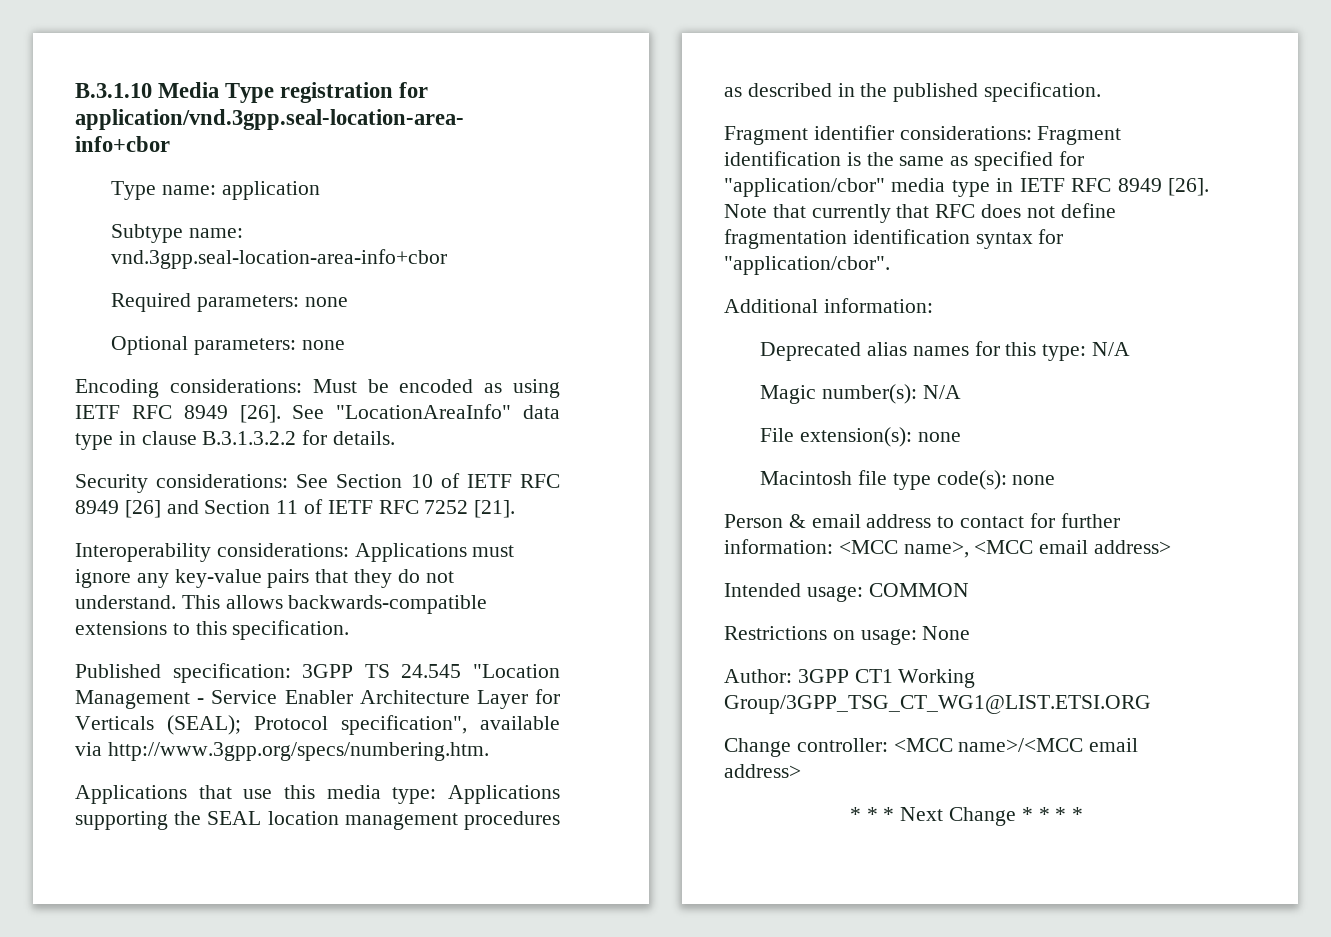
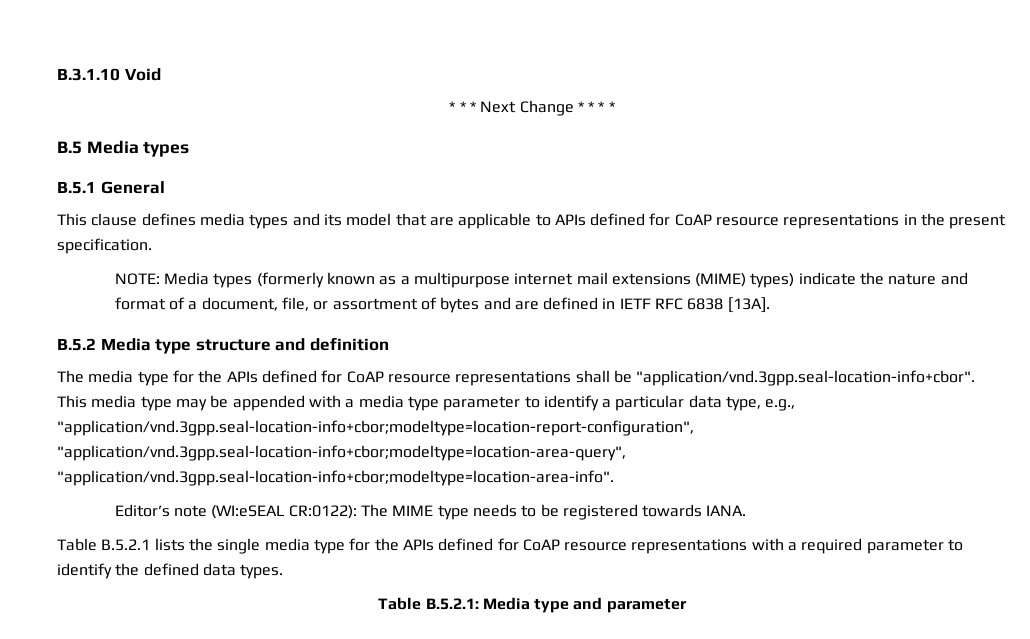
[158,82,429,103] [75,109,464,130] [75,136,170,152] [111,181,320,200] [111,224,244,243] [111,249,448,269] [111,293,348,312] [111,336,345,355] [75,379,560,398] [75,404,560,423] [75,430,396,450] [75,473,561,493] [75,499,516,518] [75,543,515,562] [75,569,454,588] [75,595,488,614] [75,620,350,640] [75,663,560,683] [75,689,560,709] [75,715,560,735] [75,742,489,761] [75,785,560,804] [75,811,560,830] [724,82,1102,102] [724,125,1122,145] [724,151,1084,171] [724,178,1209,197] [724,203,1116,223] [724,229,1064,249] [724,256,890,275] [724,298,933,313] [760,341,1131,361] [760,384,961,404] [760,427,961,447] [760,470,1056,490] [724,513,1120,528] [724,539,1172,558] [724,583,969,602] [724,626,971,645] [724,669,976,688] [724,695,1151,714] [724,738,1139,757] [724,764,801,778] Media Type registration for application/vnd.3gpp.seal-location-area- info+cbor // Type name: application // Subtype name: vnd.3gpp.seal-location-area-info+cbor // Required parameters: none // Optional parameters: none // Encoding considerations: Must be encoded as using IETF RFC 8949 [26]. See "LocationAreaInfo" data type in clause B.3.1.3.2.2 for details. // Security considerations: See Section 10 of IETF RFC 8949 [26] and Section 11 of IETF RFC 7252 [21]. // Interoperability considerations: Applications must ignore any key-value pairs that they do not understand. This allows backwards-compatible extensions to this specification. // Published specification: 3GPP TS 24.545 "Location Management - Service Enabler Architecture Layer for Verticals (SEAL); Protocol specification", available via http://www.3gpp.org/specs/numbering.htm. // Applications that use this media type: Applications supporting the SEAL location management procedures as described in the published specification. // Fragment identifier considerations: Fragment identification is the same as specified for "application/cbor" media type in IETF RFC 8949 [26]. Note that currently that RFC does not define fragmentation identification syntax for "application/cbor". // Additional information: // Deprecated alias names for this type: N/A // Magic number(s): N/A // File extension(s): none // Macintosh file type code(s): none // Person & email address to contact for further information: <MCC name>, <MCC email address> // Intended usage: COMMON // Restrictions on usage: None // Author: 3GPP CT1 Working Group/3GPP_TSG_CT_WG1@LIST.ETSI.ORG // Change controller: <MCC name>/<MCC email address> -> [124,68,161,81] Void
(1084, 814) none -> [57,140,190,157] [57,181,165,194] [57,213,1007,229] [57,238,152,254] [114,272,968,288] [114,297,770,313] [57,337,389,354] [57,370,976,386] [57,395,796,411] [57,420,694,436] [57,445,626,461] [57,470,614,486] [114,504,747,520] [57,538,964,554] [57,563,284,579] [378,597,687,613] // B.5 Media types // B.5.1 General // This clause defines media types and its model that are applicable to APIs defined for CoAP resource representations in the present specification. // NOTE: Media types (formerly known as a multipurpose internet mail extensions (MIME) types) indicate the nature and format of a document, file, or assortment of bytes and are defined in IETF RFC 6838 [13A]. // B.5.2 Media type structure and definition // The media type for the APIs defined for CoAP resource representations shall be "application/vnd.3gpp.seal-location-info+cbor". This media type may be appended with a media type parameter to identify a particular data type, e.g., "application/vnd.3gpp.seal-location-info+cbor;modeltype=location-report-configuration", "application/vnd.3gpp.seal-location-info+cbor;modeltype=location-area-query", "application/vnd.3gpp.seal-location-info+cbor;modeltype=location-area-info". // Editor’s note (WI:eSEAL CR:0122): The MIME type needs to be registered towards IANA. // Table B.5.2.1 lists the single media type for the APIs defined for CoAP resource representations with a required parameter to identify the defined data types. // Table B.5.2.1: Media type and parameter

